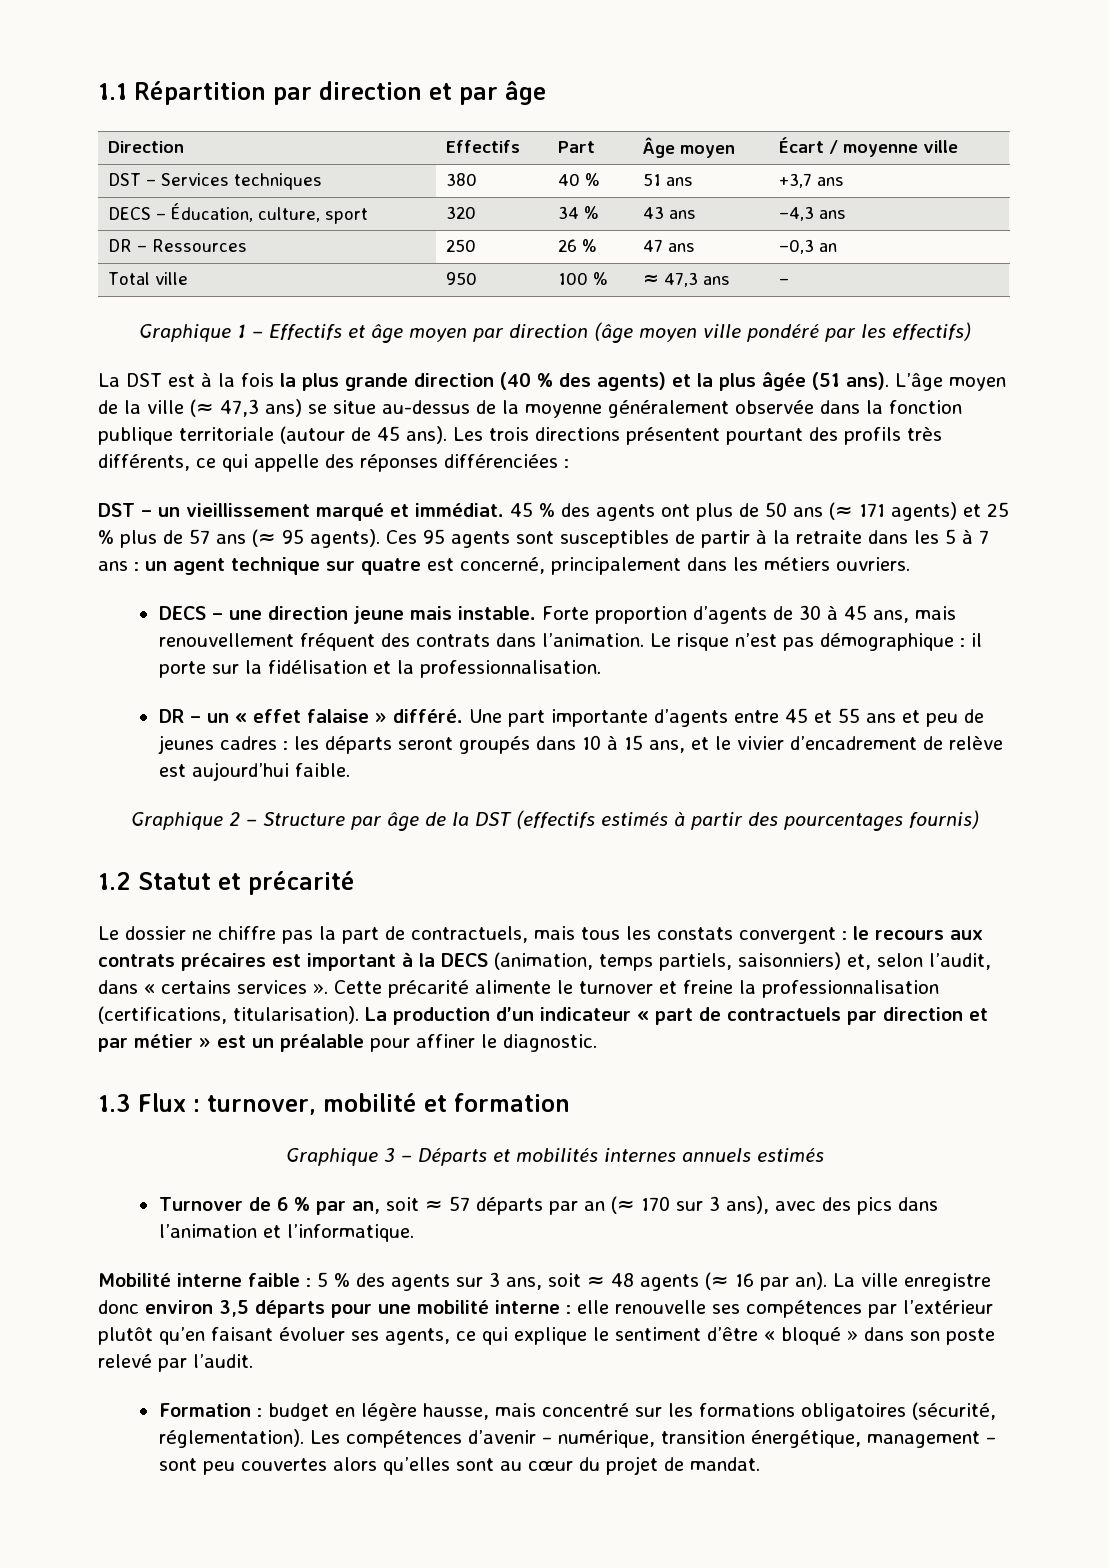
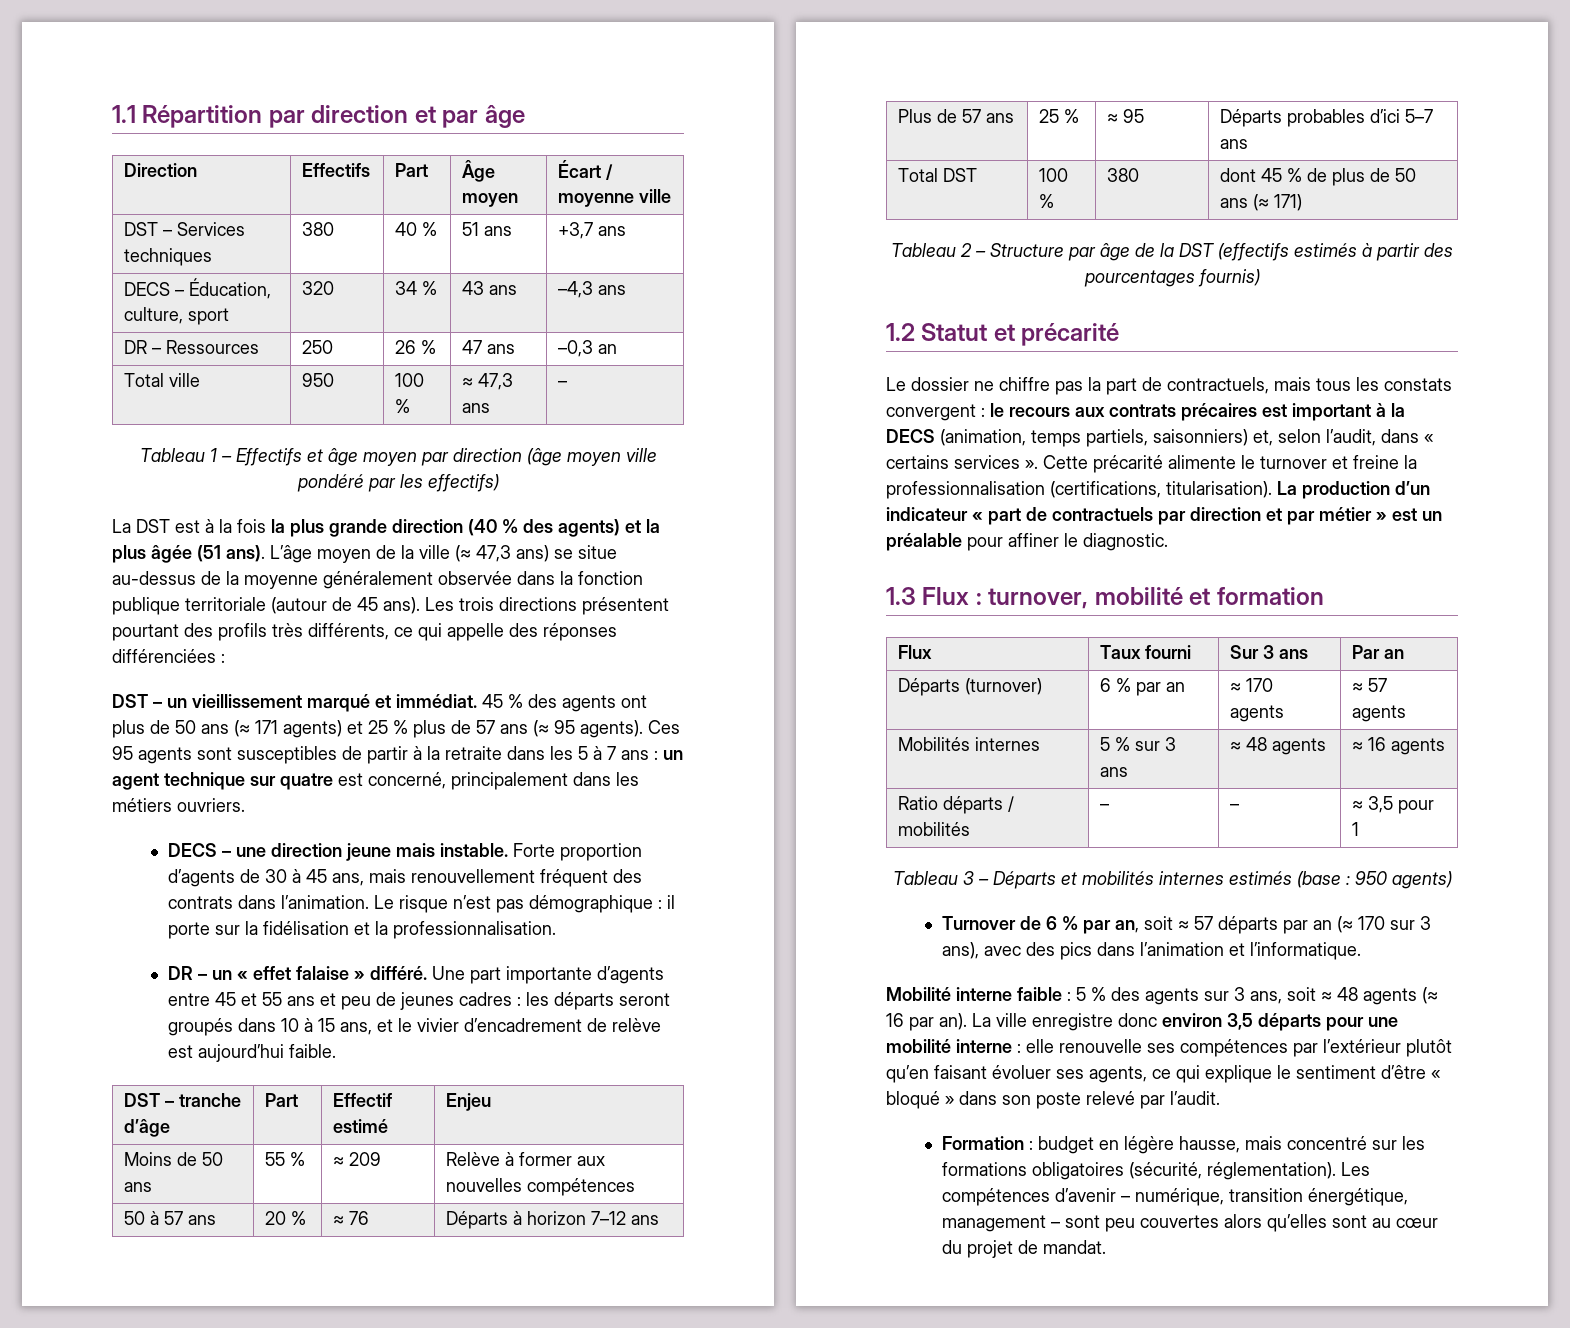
[138,324,231,342] Graphique -> [139,448,205,462] Tableau
[130,812,223,830] // Graphique -> [124,1093,242,1107] [124,1119,171,1137] [265,1093,299,1107] [333,1093,393,1107] [333,1119,389,1133] [446,1093,492,1111] [124,1152,224,1166] [124,1182,153,1192] [265,1152,306,1166] [333,1152,382,1166] [446,1152,606,1166] [446,1178,636,1196] [124,1211,217,1225] [265,1211,307,1225] [333,1211,370,1225] [446,1211,660,1229] [898,109,1015,123] [1039,109,1080,123] [1107,109,1145,123] [1220,109,1434,127] [1220,139,1249,149] [898,168,978,182] [1039,168,1069,182] [1039,194,1055,208] [1107,168,1140,182] [1220,168,1417,186] [1220,194,1303,211] [891,243,956,257] // DST – tranche d’âge | Part | Effectif estimé | Enjeu // Moins de 50 ans | 55 % | ≈ 209 | Relève à former aux nouvelles compétences // 50 à 57 ans | 20 % | ≈ 76 | Départs à horizon 7–12 ans // Plus de 57 ans | 25 % | ≈ 95 | Départs probables d’ici 5–7 ans // Total DST | 100 % | 380 | dont 45 % de plus de 50 ans (≈ 171) // Tableau
[285,1148,378,1166] // Graphique -> [898,645,933,659] [1100,645,1192,659] [1230,645,1309,659] [1352,645,1405,659] [898,678,1043,696] [1100,678,1186,696] [1230,678,1274,692] [1230,705,1285,722] [1352,678,1388,692] [1352,705,1407,722] [898,737,1041,751] [1100,737,1177,751] [1100,767,1129,777] [1230,737,1327,755] [1352,737,1446,755] [898,796,1015,814] [898,822,971,836] [1100,804,1110,810] [1230,804,1240,810] [1352,796,1435,814] [1352,822,1360,836] [892,871,958,885] // Flux | Taux fourni | Sur 3 ans | Par an // Départs (turnover) | 6 % par an | ≈ 170 agents | ≈ 57 agents // Mobilités internes | 5 % sur 3 ans | ≈ 48 agents | ≈ 16 agents // Ratio départs / mobilités | – | – | ≈ 3,5 pour 1 // Tableau
[681,1148,824,1162] annuels estimés -> [1228,871,1452,889] estimés (base : 950 agents)

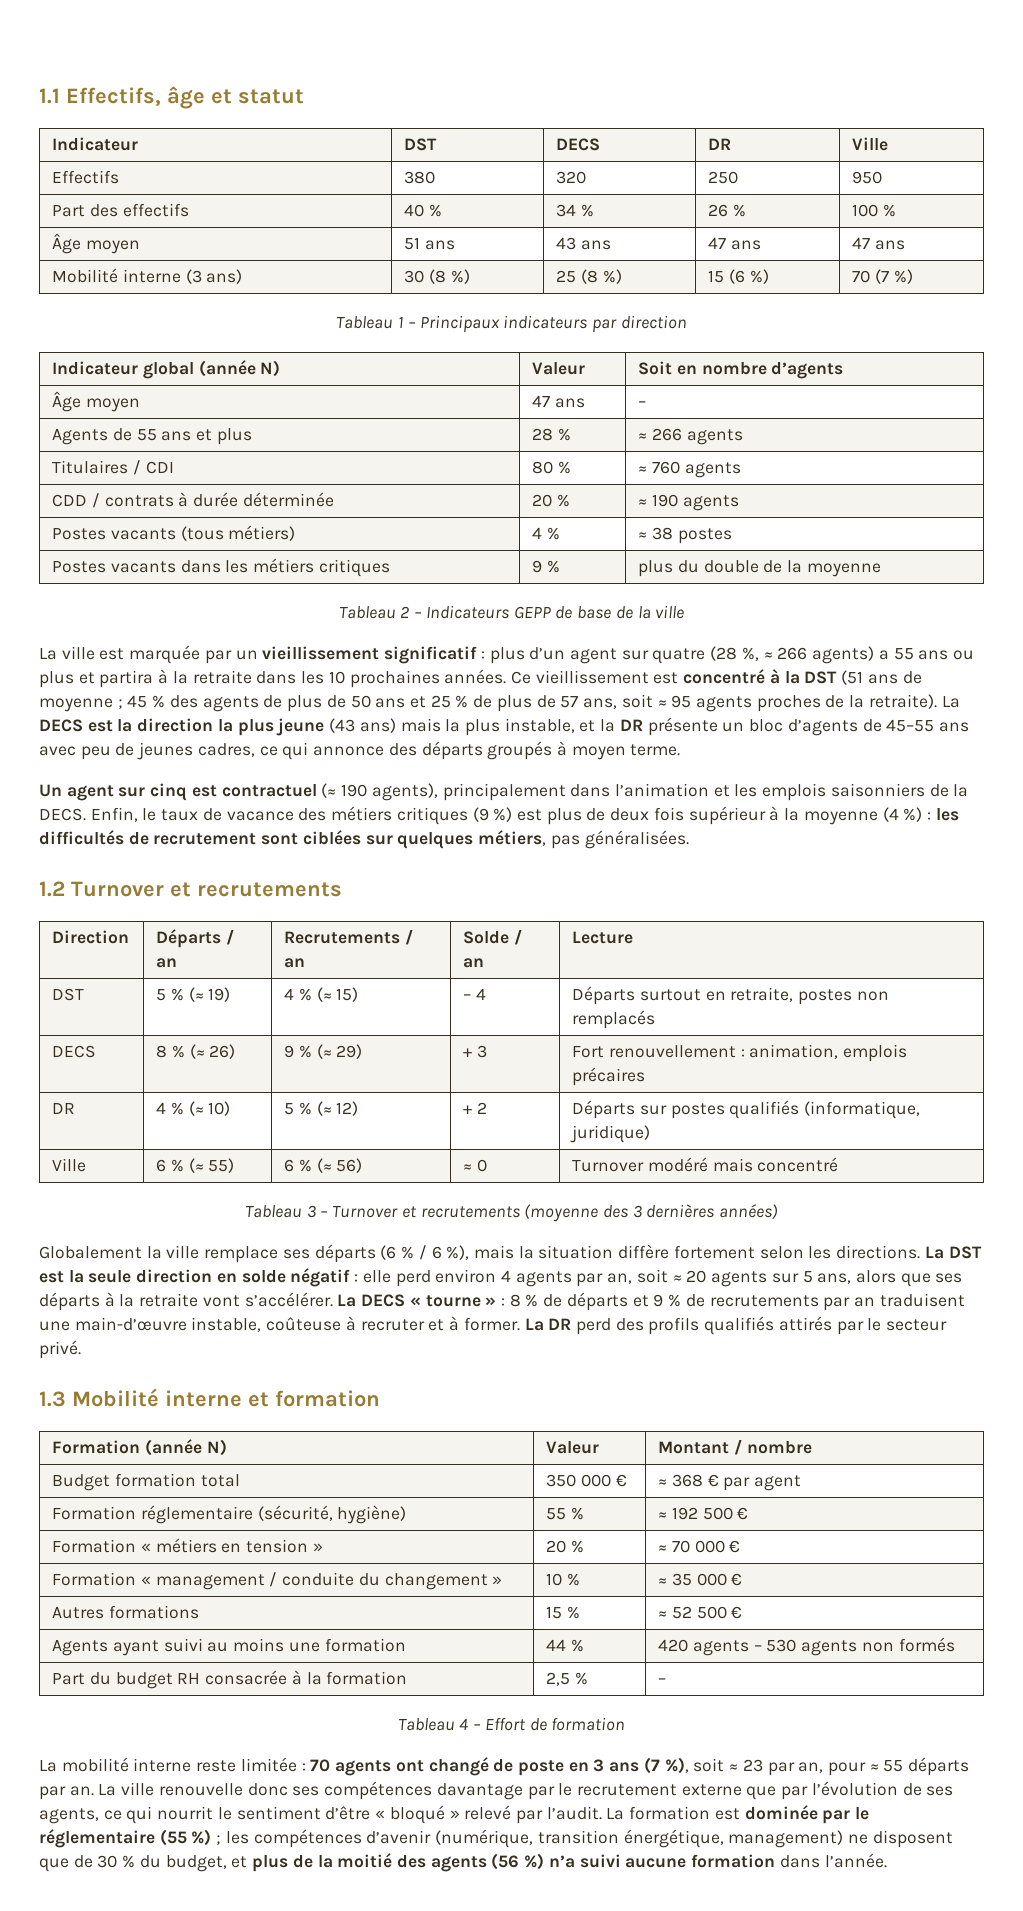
[142,105,525,128] [124,163,198,177] [302,163,371,177] [395,163,429,177] [462,160,496,182] [462,193,519,207] [558,160,614,180] [558,189,672,207] [124,222,246,236] [124,248,213,266] [302,222,335,236] [395,222,438,236] [462,222,513,236] [558,222,627,239] [124,278,272,299] [124,307,230,325] [302,281,335,295] [395,281,438,295] [462,281,518,295] [558,281,627,298] [124,340,260,354] [302,340,334,354] [395,340,437,354] [462,340,516,354] [558,340,618,357] [124,373,201,387] [302,373,335,387] [395,373,425,387] [395,399,411,413] [462,373,514,390] [462,403,491,413] [558,381,568,387] [139,448,657,466] [296,474,499,492] [112,519,660,537] [112,545,617,563] [112,571,643,589] [112,597,669,615] [112,623,617,641] [112,649,225,663] [112,694,647,712] [112,720,680,738] [112,746,408,764] Répartition par direction et par âge // Direction | Effectifs | Part | Âge moyen | Écart / moyenne ville // DST – Services techniques | 380 | 40 % | 51 ans | +3,7 ans // DECS – Éducation, culture, sport | 320 | 34 % | 43 ans | –4,3 ans // DR – Ressources | 250 | 26 % | 47 ans | –0,3 an // Total ville | 950 | 100 % | ≈ 47,3 ans | – // Tableau 1 – Effectifs et âge moyen par direction (âge moyen ville pondéré par les effectifs) // La DST est à la fois la plus grande direction (40 % des agents) et la plus âgée (51 ans). L’âge moyen de la ville (≈ 47,3 ans) se situe au-dessus de la moyenne généralement observée dans la fonction publique territoriale (autour de 45 ans). Les trois directions présentent pourtant des profils très différents, ce qui appelle des réponses différenciées : // DST – un vieillissement marqué et immédiat. 45 % des agents ont plus de 50 ans (≈ 171 agents) et 25 % plus de 57 ans (≈ 95 agents). Ces 95 agents sont susceptibles de partir -> [66,86,304,109] [52,137,139,151] [404,138,438,151] [556,138,601,151] [708,138,732,150] [852,137,889,151] [52,170,120,184] [404,171,436,184] [556,171,587,184] [708,171,739,184] [852,171,883,184] [52,203,189,217] [404,204,442,217] [556,204,594,217] [708,204,746,217] [852,204,896,217] [52,233,140,254] [404,237,455,250] [556,237,611,250] [708,237,761,250] [852,237,905,250] [52,268,243,284] [404,269,470,284] [556,269,622,284] [708,269,769,284] [852,269,913,284] [336,315,687,333] [52,360,281,379] [532,362,586,375] [638,361,844,379] [52,391,140,412] [532,395,585,408] [638,401,647,407] [52,428,252,445] [532,428,571,441] [638,428,743,445] [52,460,174,475] [532,461,571,474] [638,461,741,478] [52,492,334,508] [532,494,570,507] [638,494,739,511] [52,525,296,541] [532,527,560,540] [638,527,732,544] [52,558,390,577] [532,560,560,573] [638,560,881,577] [338,605,685,619] [39,645,974,664] [39,670,154,688] Effectifs, âge et statut // Indicateur | DST | DECS | DR | Ville // Effectifs | 380 | 320 | 250 | 950 // Part des effectifs | 40 % | 34 % | 26 % | 100 % // Âge moyen | 51 ans | 43 ans | 47 ans | 47 ans // Mobilité interne (3 ans) | 30 (8 %) | 25 (8 %) | 15 (6 %) | 70 (7 %) // Tableau 1 – Principaux indicateurs par direction // Indicateur global (année N) | Valeur | Soit en nombre d’agents // Âge moyen | 47 ans | – // Agents de 55 ans et plus | 28 % | ≈ 266 agents // Titulaires / CDI | 80 % | ≈ 760 agents // CDD / contrats à durée déterminée | 20 % | ≈ 190 agents // Postes vacants (tous métiers) | 4 % | ≈ 38 postes // Postes vacants dans les métiers critiques | 9 % | plus du double de la moyenne // Tableau 2 – Indicateurs GEPP de base de la ville // La ville est marquée par un vieillissement significatif : plus d’un agent sur quatre (28 %, ≈ 266 agents) a 55 ans ou plus et partira
[578,746,683,760] [112,772,639,790] [112,798,245,812] [167,843,642,861] [167,869,642,887] [167,895,675,913] [167,921,556,939] [167,966,664,984] [167,992,670,1010] [167,1018,661,1036] [167,1044,336,1062] [124,1093,242,1107] [124,1119,171,1137] [265,1093,299,1107] [333,1093,393,1107] [333,1119,389,1133] [446,1093,492,1111] [124,1152,224,1166] [124,1182,153,1192] [265,1152,306,1166] [333,1152,382,1166] [446,1152,606,1166] [446,1178,636,1196] [124,1211,217,1225] [265,1211,307,1225] [333,1211,370,1225] [446,1211,660,1229] [898,109,1015,123] [1039,109,1080,123] [1107,109,1145,123] [1220,109,1434,127] [1220,139,1249,149] [898,168,978,182] [1039,168,1069,182] [1039,194,1055,208] [1107,168,1140,182] [1220,168,1417,186] [1220,194,1303,211] [891,243,1453,261] [1083,269,1260,287] [886,323,1120,346] [886,377,1452,395] [886,403,1405,421] [886,429,1434,447] [886,455,1417,473] [886,481,1430,499] [886,507,1442,525] [886,533,1168,551] [886,587,1324,609] [898,645,933,659] [1100,645,1192,659] [1230,645,1309,659] [1352,645,1405,659] [898,678,1043,696] [1100,678,1186,696] [1230,678,1274,692] [1230,705,1285,722] [1352,678,1388,692] [1352,705,1407,722] [898,737,1041,751] [1100,737,1177,751] [1100,767,1129,777] [1230,737,1327,755] [1352,737,1446,755] [898,796,1015,814] [898,822,971,836] [1100,804,1110,810] [1230,804,1240,810] [1352,796,1435,814] [1352,822,1360,836] [892,871,1452,889] [941,916,1431,934] [941,942,1361,960] [886,987,1438,1005] [886,1013,1398,1031] [886,1039,1452,1057] [886,1065,1051,1083] 5 à 7 ans : un agent technique sur quatre est concerné, principalement dans les métiers ouvriers. // DECS – une direction jeune mais instable. Forte proportion d’agents de 30 à 45 ans, mais renouvellement fréquent des contrats dans l’animation. Le risque n’est pas démographique : il porte sur la fidélisation et la professionnalisation. // DR – un « effet falaise » différé. Une part importante d’agents entre 45 et 55 ans et peu de jeunes cadres : les départs seront groupés dans 10 à 15 ans, et le vivier d’encadrement de relève est aujourd’hui faible. // DST – tranche d’âge | Part | Effectif estimé | Enjeu // Moins de 50 ans | 55 % | ≈ 209 | Relève à former aux nouvelles compétences // 50 à 57 ans | 20 % | ≈ 76 | Départs à horizon 7–12 ans // Plus de 57 ans | 25 % | ≈ 95 | Départs probables d’ici 5–7 ans // Total DST | 100 % | 380 | dont 45 % de plus de 50 ans (≈ 171) // Tableau 2 – Structure par âge de la DST (effectifs estimés à partir des pourcentages fournis) // 1.2 Statut et précarité // Le dossier ne chiffre pas la part de contractuels, mais tous les constats convergent : le recours aux contrats précaires est important à la DECS (animation, temps partiels, saisonniers) et, selon l’audit, dans « certains services ». Cette précarité alimente le turnover et freine la professionnalisation (certifications, titularisation). La production d’un indicateur « part de contractuels par direction et par métier » est un préalable pour affiner le diagnostic. // 1.3 Flux : turnover, mobilité et formation // Flux | Taux fourni | Sur 3 ans | Par an // Départs (turnover) | 6 % par an | ≈ 170 agents | ≈ 57 agents // Mobilités internes | 5 % sur 3 ans | ≈ 48 agents | ≈ 16 agents // Ratio départs / mobilités | – | – | ≈ 3,5 pour 1 // Tableau 3 – Départs et mobilités internes estimés (base : 950 agents) // Turnover de 6 % par an, soit ≈ 57 départs par an (≈ 170 sur 3 ans), avec des pics dans l’animation et l’informatique. // Mobilité interne faible : 5 % des agents sur 3 ans, soit ≈ 48 agents (≈ 16 par an). La ville enregistre donc environ 3,5 départs pour une mobilité interne : elle renouvelle ses compétences par l’extérieur plutôt qu’en faisant évoluer -> [328,669,922,688] [39,694,960,712] [39,717,969,736] [39,741,681,760] [39,783,969,801] [39,806,959,825] [39,830,689,849] [39,881,342,897] [52,930,130,944] [156,929,234,948] [156,958,178,968] [284,929,413,945] [284,958,306,968] [463,929,522,945] [463,958,485,968] [572,931,634,944] [52,988,85,1001] [156,987,231,1002] [284,987,359,1002] [463,988,486,1000] [572,986,889,1005] [572,1010,656,1029] [52,1045,97,1058] [156,1044,236,1059] [284,1044,363,1059] [463,1045,487,1058] [572,1044,908,1062] [572,1067,646,1086] [52,1103,76,1114] [156,1101,231,1116] [284,1101,359,1116] [463,1102,487,1114] [572,1100,921,1119] [570,1125,651,1143] [52,1158,87,1172] [156,1158,235,1173] [284,1158,363,1173] [463,1159,487,1172] [572,1157,839,1172] [244,1204,779,1222] [39,1244,982,1263] [39,1268,963,1287] [39,1292,965,1311] [39,1316,948,1335] [39,1340,81,1359] [39,1388,380,1407] [52,1439,227,1456] [546,1441,600,1454] [658,1439,812,1455] [52,1473,240,1491] [546,1474,627,1487] [658,1474,802,1491] [52,1505,407,1524] [546,1507,584,1520] [658,1507,749,1520] [52,1538,323,1553] [546,1540,584,1553] [658,1540,741,1553] [52,1572,503,1590] [546,1573,580,1586] [658,1573,743,1586] [52,1605,199,1619] [546,1606,580,1619] [658,1606,743,1619] [52,1638,406,1656] [546,1639,584,1652] [658,1637,955,1656] [52,1670,408,1689] [546,1672,588,1686] [658,1678,667,1684] [397,1717,626,1731] [39,1757,970,1776] [39,1781,922,1800] 10 prochaines années. Ce vieillissement est concentré à la DST (51 ans de moyenne ; 45 % des agents de plus de 50 ans et 25 % de plus de 57 ans, soit ≈ 95 agents proches de la retraite). La DECS est la direction la plus jeune (43 ans) mais la plus instable, et la DR présente un bloc d’agents de 45–55 ans avec peu de jeunes cadres, ce qui annonce des départs groupés à moyen terme. // Un agent sur cinq est contractuel (≈ 190 agents), principalement dans l’animation et les emplois saisonniers de la DECS. Enfin, le taux de vacance des métiers critiques (9 %) est plus de deux fois supérieur à la moyenne (4 %) : les difficultés de recrutement sont ciblées sur quelques métiers, pas généralisées. // 1.2 Turnover et recrutements // Direction | Départs / an | Recrutements / an | Solde / an | Lecture // DST | 5 % (≈ 19) | 4 % (≈ 15) | – 4 | Départs surtout en retraite, postes non remplacés // DECS | 8 % (≈ 26) | 9 % (≈ 29) | + 3 | Fort renouvellement : animation, emplois précaires // DR | 4 % (≈ 10) | 5 % (≈ 12) | + 2 | Départs sur postes qualifiés (informatique, juridique) // Ville | 6 % (≈ 55) | 6 % (≈ 56) | ≈ 0 | Turnover modéré mais concentré // Tableau 3 – Turnover et recrutements (moyenne des 3 dernières années) // Globalement la ville remplace ses départs (6 % / 6 %), mais la situation diffère fortement selon les directions. La DST est la seule direction en solde négatif : elle perd environ 4 agents par an, soit ≈ 20 agents sur 5 ans, alors que ses départs à la retraite vont s’accélérer. La DECS « tourne » : 8 % de départs et 9 % de recrutements par an traduisent une main-d’œuvre instable, coûteuse à recruter et à former. La DR perd des profils qualifiés attirés par le secteur privé. // 1.3 Mobilité interne et formation // Formation (année N) | Valeur | Montant / nombre // Budget formation total | 350 000 € | ≈ 368 € par agent // Formation réglementaire (sécurité, hygiène) | 55 % | ≈ 192 500 € // Formation « métiers en tension » | 20 % | ≈ 70 000 € // Formation « management / conduite du changement » | 10 % | ≈ 35 000 € // Autres formations | 15 % | ≈ 52 500 € // Agents ayant suivi au moins une formation | 44 % | 420 agents – 530 agents non formés // Part du budget RH consacrée à la formation | 2,5 % | – // Tableau 4 – Effort de formation // La mobilité interne reste limitée : 70 agents ont changé de poste en 3 ans (7 %), soit ≈ 23 par an, pour ≈ 55 départs par an. La ville renouvelle donc ses compétences davantage par le recrutement externe que par l’évolution de
[1205,1065,1272,1083] explique -> [157,1806,214,1820] nourrit
[959,1091,1081,1109] dans son poste -> (460, 1814) none
[941,1136,1425,1154] [941,1162,1370,1180] [941,1188,1408,1206] [941,1214,1438,1232] [941,1240,1106,1258] // Formation : budget en légère hausse, mais concentré sur les formations obligatoires (sécurité, réglementation). Les compétences d’avenir – numérique, transition énergétique, management – sont peu couvertes alors qu’elles sont au cœur du projet de mandat. -> [606,1805,870,1824] [39,1829,953,1848] [39,1853,887,1872] La formation est dominée par le réglementaire (55 %) ; les compétences d’avenir (numérique, transition énergétique, management) ne disposent que de 30 % du budget, et plus de la moitié des agents (56 %) n’a suivi aucune formation dans l’année.

